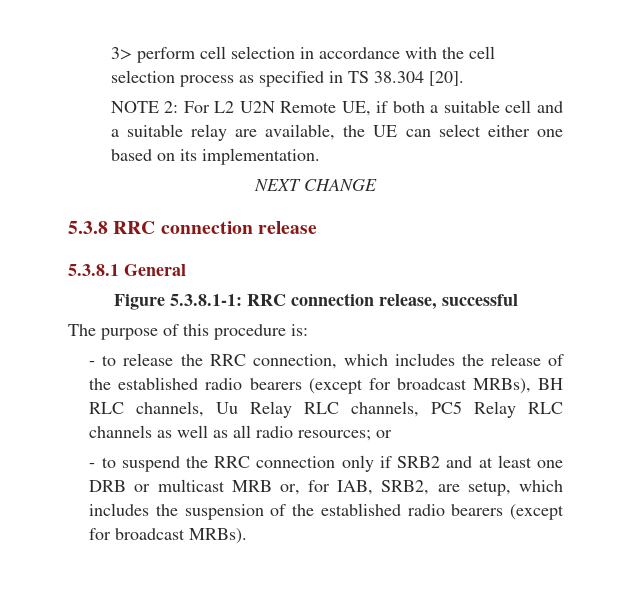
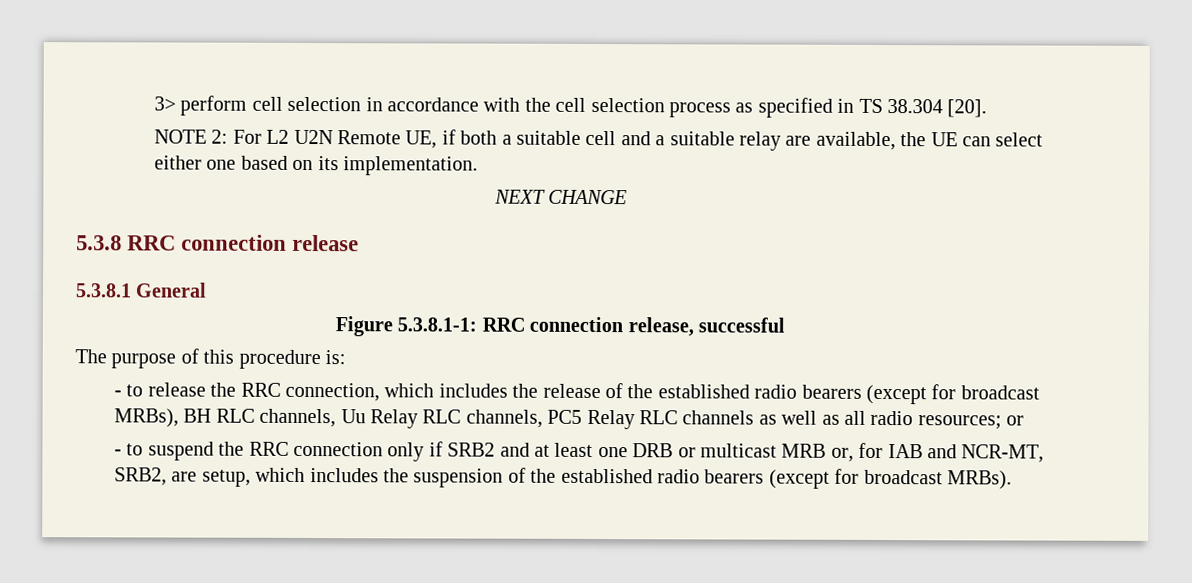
[337,480,374,495] IAB, -> [887,444,1045,463] IAB and NCR-MT,

